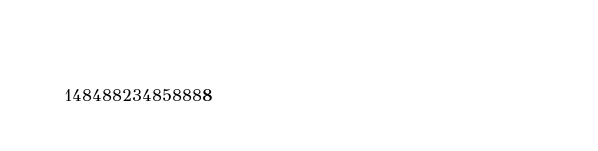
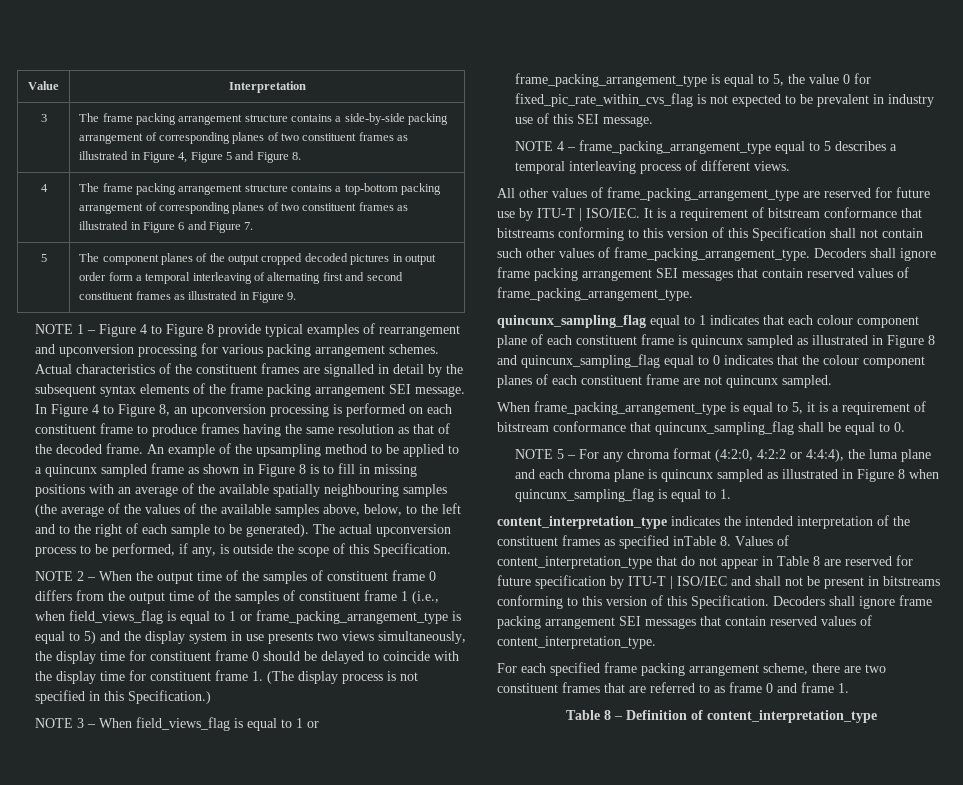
[64,89,214,101] 148488234858888 -> [28,81,59,90] [228,81,306,93] [40,114,47,122] [79,113,449,125] [79,132,409,144] [79,151,302,163] [40,184,48,192] [79,183,442,195] [79,202,409,214] [79,221,254,233] [40,254,47,262] [79,253,436,265] [79,272,403,284] [79,291,297,303] [34,323,460,337] [34,343,439,357] [34,363,463,377] [34,383,465,397] [34,403,452,417] [34,423,450,437] [34,443,459,457] [34,463,417,477] [34,483,447,497] [34,503,461,517] [34,523,451,537] [34,543,451,557] [34,570,436,584] [34,590,439,604] [34,610,461,624] [34,631,466,644] [34,650,459,664] [34,670,418,684] [34,690,211,704] [34,717,319,731] [514,73,871,87] [514,93,934,107] [514,113,653,127] [514,140,897,154] [514,160,790,174] [497,187,930,201] [497,207,922,221] [497,227,923,241] [497,247,936,261] [497,267,909,281] [497,287,693,301] [497,315,919,328] [497,334,935,348] [497,354,925,368] [497,374,832,388] [497,401,926,415] [497,421,905,435] [514,448,931,462] [514,469,939,482] [514,488,731,502] [497,515,910,529] [497,535,789,549] [497,555,913,569] [497,575,940,589] [497,595,932,609] [497,615,872,629] [497,636,656,649] [497,662,886,676] [497,682,849,693] [566,710,877,723] Value | Interpretation // 3 | The frame packing arrangement structure contains a side-by-side packing arrangement of corresponding planes of two constituent frames as illustrated in Figure 4, Figure 5 and Figure 8. // 4 | The frame packing arrangement structure contains a top-bottom packing arrangement of corresponding planes of two constituent frames as illustrated in Figure 6 and Figure 7. // 5 | The component planes of the output cropped decoded pictures in output order form a temporal interleaving of alternating first and second constituent frames as illustrated in Figure 9. // NOTE 1 – Figure 4 to Figure 8 provide typical examples of rearrangement and upconversion processing for various packing arrangement schemes. Actual characteristics of the constituent frames are signalled in detail by the subsequent syntax elements of the frame packing arrangement SEI message. In Figure 4 to Figure 8, an upconversion processing is performed on each constituent frame to produce frames having the same resolution as that of the decoded frame. An example of the upsampling method to be applied to a quincunx sampled frame as shown in Figure 8 is to fill in missing positions with an average of the available spatially neighbouring samples (the average of the values of the available samples above, below, to the left and to the right of each sample to be generated). The actual upconversion process to be performed, if any, is outside the scope of this Specification. // NOTE 2 – When the output time of the samples of constituent frame 0 differs from the output time of the samples of constituent frame 1 (i.e., when field_views_flag is equal to 1 or frame_packing_arrangement_type is equal to 5) and the display system in use presents two views simultaneously, the display time for constituent frame 0 should be delayed to coincide with the display time for constituent frame 1. (The display process is not specified in this Specification.) // NOTE 3 – When field_views_flag is equal to 1 or frame_packing_arrangement_type is equal to 5, the value 0 for fixed_pic_rate_within_cvs_flag is not expected to be prevalent in industry use of this SEI message. // NOTE 4 – frame_packing_arrangement_type equal to 5 describes a temporal interleaving process of different views. // All other values of frame_packing_arrangement_type are reserved for future use by ITU-T | ISO/IEC. It is a requirement of bitstream conformance that bitstreams conforming to this version of this Specification shall not contain such other values of frame_packing_arrangement_type. Decoders shall ignore frame packing arrangement SEI messages that contain reserved values of frame_packing_arrangement_type. // quincunx_sampling_flag equal to 1 indicates that each colour component plane of each constituent frame is quincunx sampled as illustrated in Figure 8 and quincunx_sampling_flag equal to 0 indicates that the colour component planes of each constituent frame are not quincunx sampled. // When frame_packing_arrangement_type is equal to 5, it is a requirement of bitstream conformance that quincunx_sampling_flag shall be equal to 0. // NOTE 5 – For any chroma format (4:2:0, 4:2:2 or 4:4:4), the luma plane and each chroma plane is quincunx sampled as illustrated in Figure 8 when quincunx_sampling_flag is equal to 1. // content_interpretation_type indicates the intended interpretation of the constituent frames as specified inTable 8. Values of content_interpretation_type that do not appear in Table 8 are reserved for future specification by ITU-T | ISO/IEC and shall not be present in bitstreams conforming to this version of this Specification. Decoders shall ignore frame packing arrangement SEI messages that contain reserved values of content_interpretation_type. // For each specified frame packing arrangement scheme, there are two constituent frames that are referred to as frame 0 and frame 1. // Table 8 – Definition of content_interpretation_type

